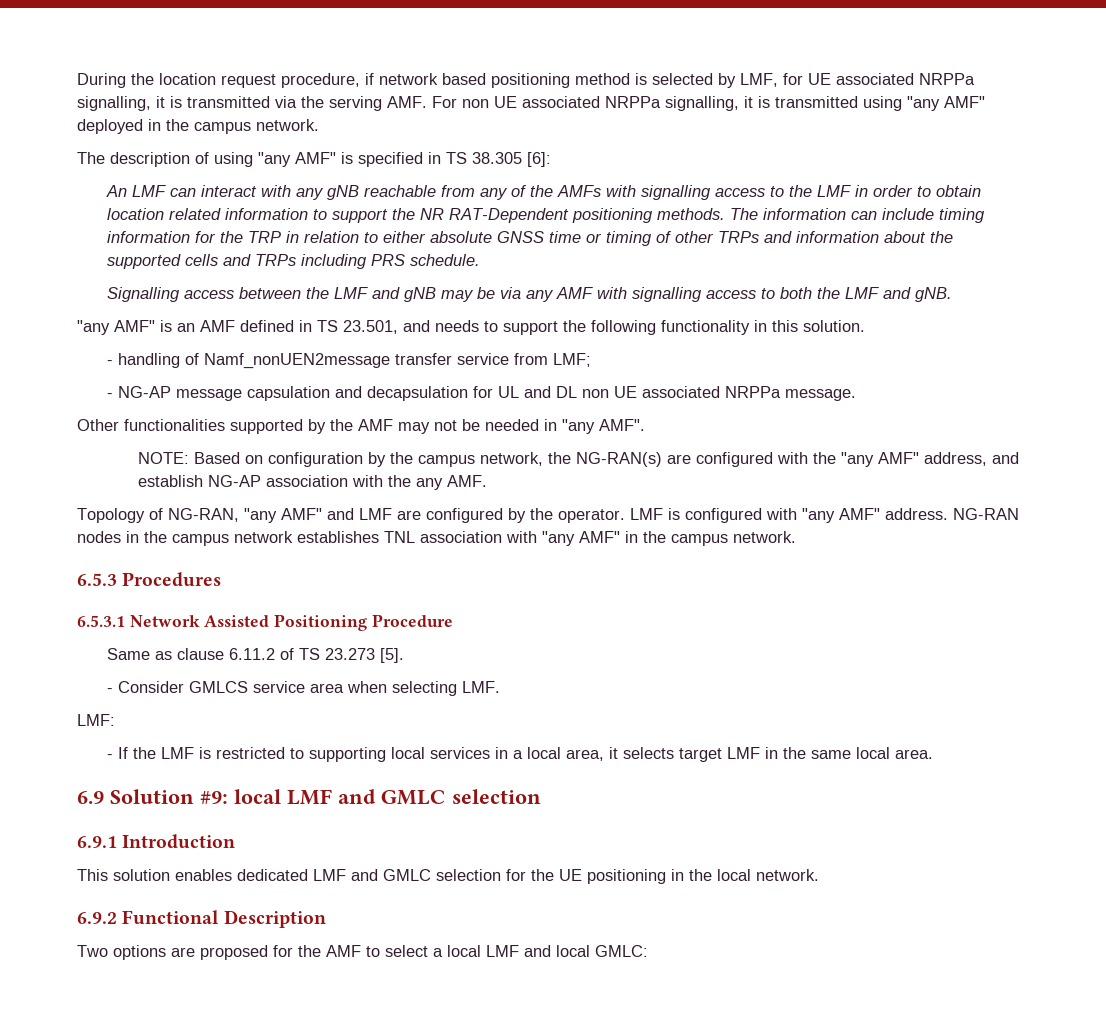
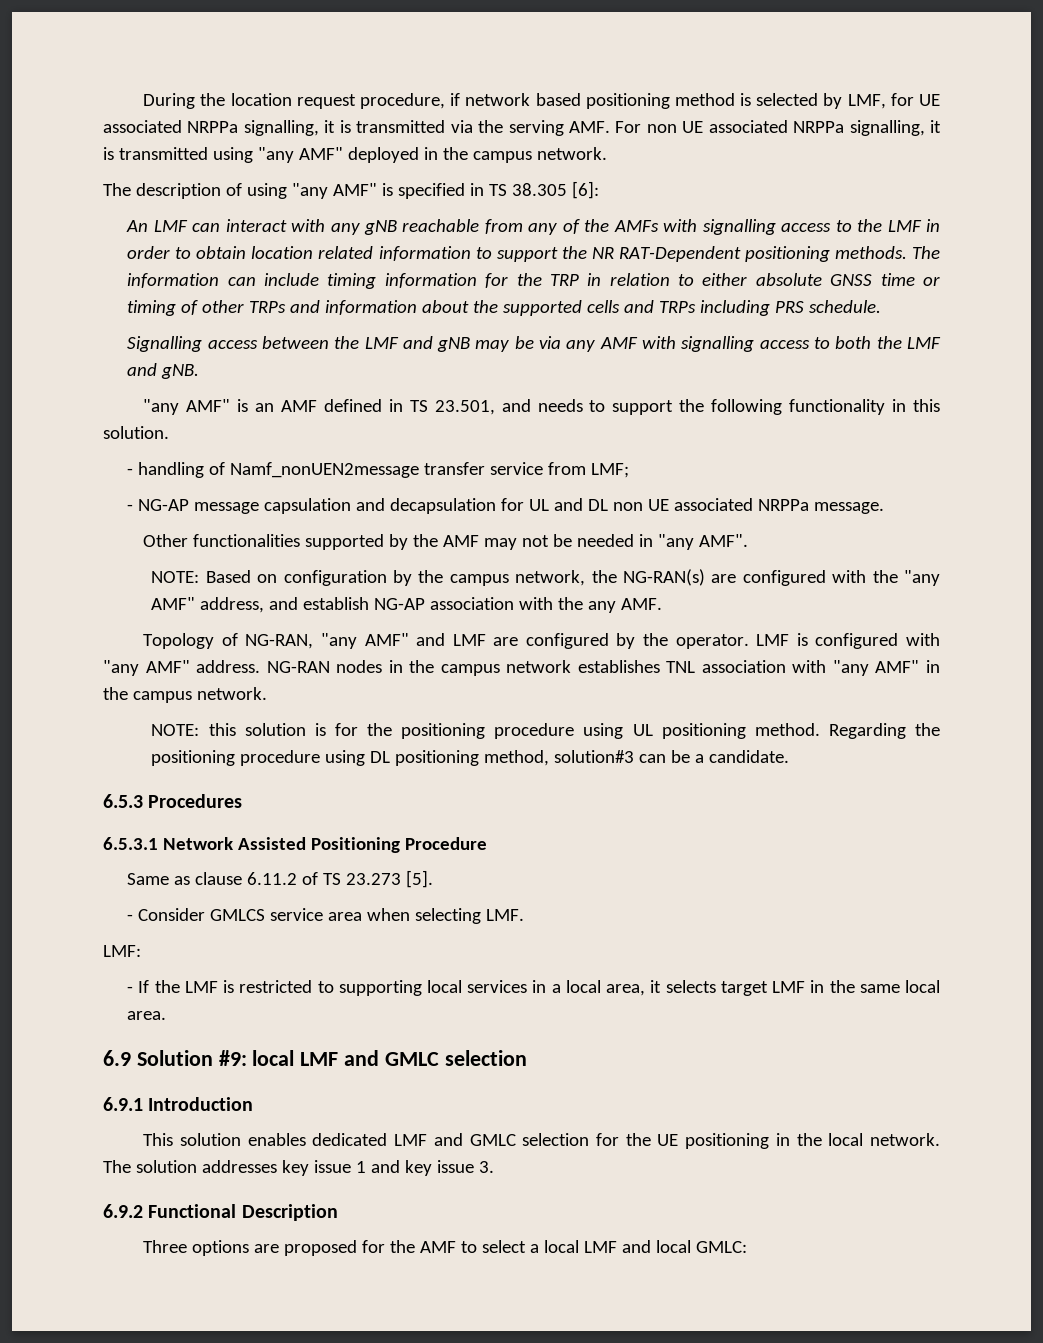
(796, 537) none -> [151,723,941,739] [151,750,790,766] // NOTE: this solution is for the positioning procedure using UL positioning method. Regarding the positioning procedure using DL positioning method, solution#3 can be a candidate.
(819, 875) none -> [103,1160,494,1176] The solution addresses key issue 1 and key issue 3.
[77,945,108,957] Two -> [143,1240,188,1253] Three

